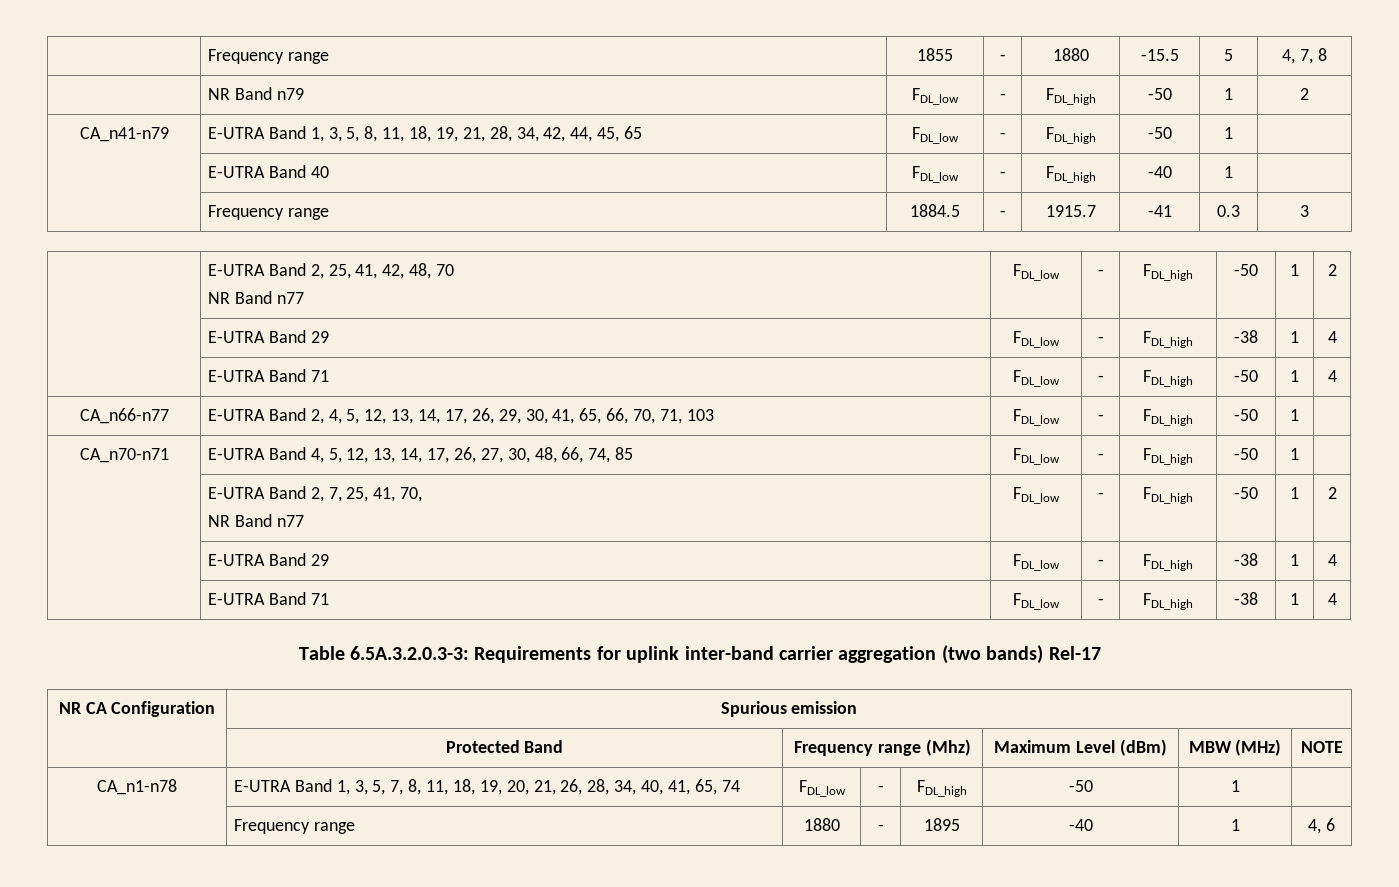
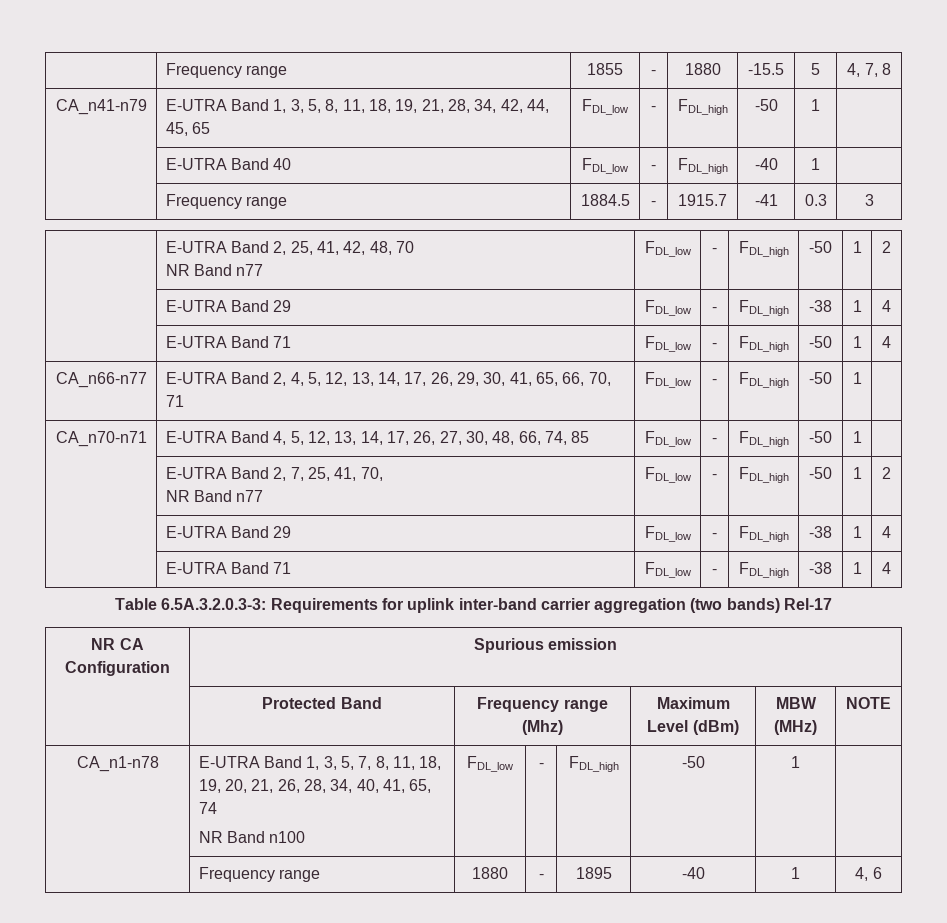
[208,87,304,100] [912,88,959,105] [999,93,1006,100] [1045,88,1096,105] [1147,88,1172,100] [1224,88,1233,100] [1300,88,1309,100] // | NR Band n79 | FDL_low | - | FDL_high | -50 | 1 | 2 -> (891, 69) none
[659,409,714,424] 71, 103 -> [165,395,184,407] 71
(740, 786) none -> [198,831,306,843] // NR Band n100

